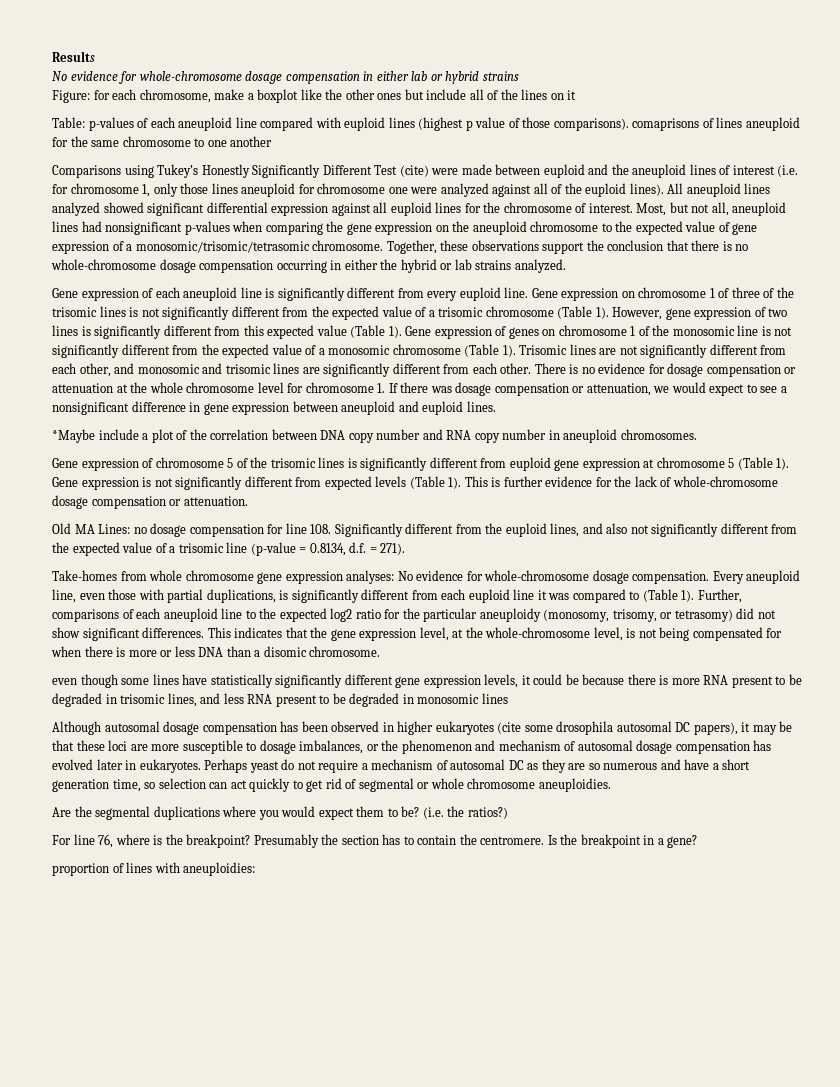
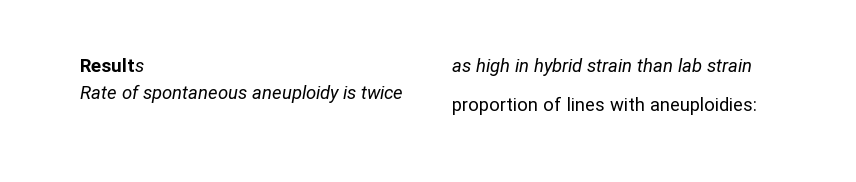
[52,71,519,84] [52,89,577,103] [52,117,800,131] [52,136,273,147] [52,164,799,178] [52,183,771,197] [52,202,787,216] [52,221,758,235] [52,240,749,254] [51,259,566,273] [52,287,794,301] [52,306,788,320] [52,325,793,339] [52,344,787,358] [52,363,797,377] [52,382,787,396] [52,401,496,415] [52,429,697,443] [52,457,790,471] [52,476,778,490] [52,495,248,509] [52,523,798,537] [52,542,406,556] [52,570,801,584] [52,589,742,603] [52,608,776,622] [52,627,783,641] [51,646,381,657] [52,674,802,688] [52,693,508,707] [52,721,793,735] [52,740,772,754] [52,759,751,773] [52,778,611,792] [52,806,508,820] [52,834,698,848] No evidence for whole-chromosome dosage compensation in either lab or hybrid strains // Figure: for each chromosome, make a boxplot like the other ones but include all of the lines on it // Table: p-values of each aneuploid line compared with euploid lines (highest p value of those comparisons). comaprisons of lines aneuploid for the same chromosome to one another // Comparisons using Tukey’s Honestly Significantly Different Test (cite) were made between euploid and the aneuploid lines of interest (i.e. for chromosome 1, only those lines aneuploid for chromosome one were analyzed against all of the euploid lines). All aneuploid lines analyzed showed significant differential expression against all euploid lines for the chromosome of interest. Most, but not all, aneuploid lines had nonsignificant p-values when comparing the gene expression on the aneuploid chromosome to the expected value of gene expression of a monosomic/trisomic/tetrasomic chromosome. Together, these observations support the conclusion that there is no whole-chromosome dosage compensation occurring in either the hybrid or lab strains analyzed. // Gene expression of each aneuploid line is significantly different from every euploid line. Gene expression on chromosome 1 of three of the trisomic lines is not significantly different from the expected value of a trisomic chromosome (Table 1). However, gene expression of two lines is significantly different from this expected value (Table 1). Gene expression of genes on chromosome 1 of the monosomic line is not significantly different from the expected value of a monosomic chromosome (Table 1). Trisomic lines are not significantly different from each other, and monosomic and trisomic lines are significantly different from each other. There is no evidence for dosage compensation or attenuation at the whole chromosome level for chromosome 1. If there was dosage compensation or attenuation, we would expect to see a nonsignificant difference in gene expression between aneuploid and euploid lines. // *Maybe include a plot of the correlation between DNA copy number and RNA copy number in aneuploid chromosomes. // Gene expression of chromosome 5 of the trisomic lines is significantly different from euploid gene expression at chromosome 5 (Table 1). Gene expression is not significantly different from expected levels (Table 1). This is further evidence for the lack of whole-chromosome dosage compensation or attenuation. // Old MA Lines: no dosage compensation for line 108. Significantly different from the euploid lines, and also not significantly different from the expected value of a trisomic line (p-value = 0.8134, d.f. = 271). // Take-homes from whole chromosome gene expression analyses: No evidence for whole-chromosome dosage compensation. Every aneuploid line, even those with partial duplications, is significantly different from each euploid line it was compared to (Table 1). Further, comparisons of each aneuploid line to the expected log2 ratio for the particular aneuploidy (monosomy, trisomy, or tetrasomy) did not show significant differences. This indicates that the gene expression level, at the whole-chromosome level, is not being compensated for when there is more or less DNA than a disomic chromosome. // even though some lines have statistically significantly different gene expression levels, it could be because there is more RNA present to be degraded in trisomic lines, and less RNA present to be degraded in monosomic lines // Although autosomal dosage compensation has been observed in higher eukaryotes (cite some drosophila autosomal DC papers), it may be that these loci are more susceptible to dosage imbalances, or the phenomenon and mechanism of autosomal dosage compensation has evolved later in eukaryotes. Perhaps yeast do not require a mechanism of autosomal DC as they are so numerous and have a short generation time, so selection can act quickly to get rid of segmental or whole chromosome aneuploidies. // Are the segmental duplications where you would expect them to be? (i.e. the ratios?) // For line 76, where is the breakpoint? Presumably the section has to contain the centromere. Is the breakpoint in a gene? -> [80,84,403,103] [452,58,752,76] Rate of spontaneous aneuploidy is twice as high in hybrid strain than lab strain

